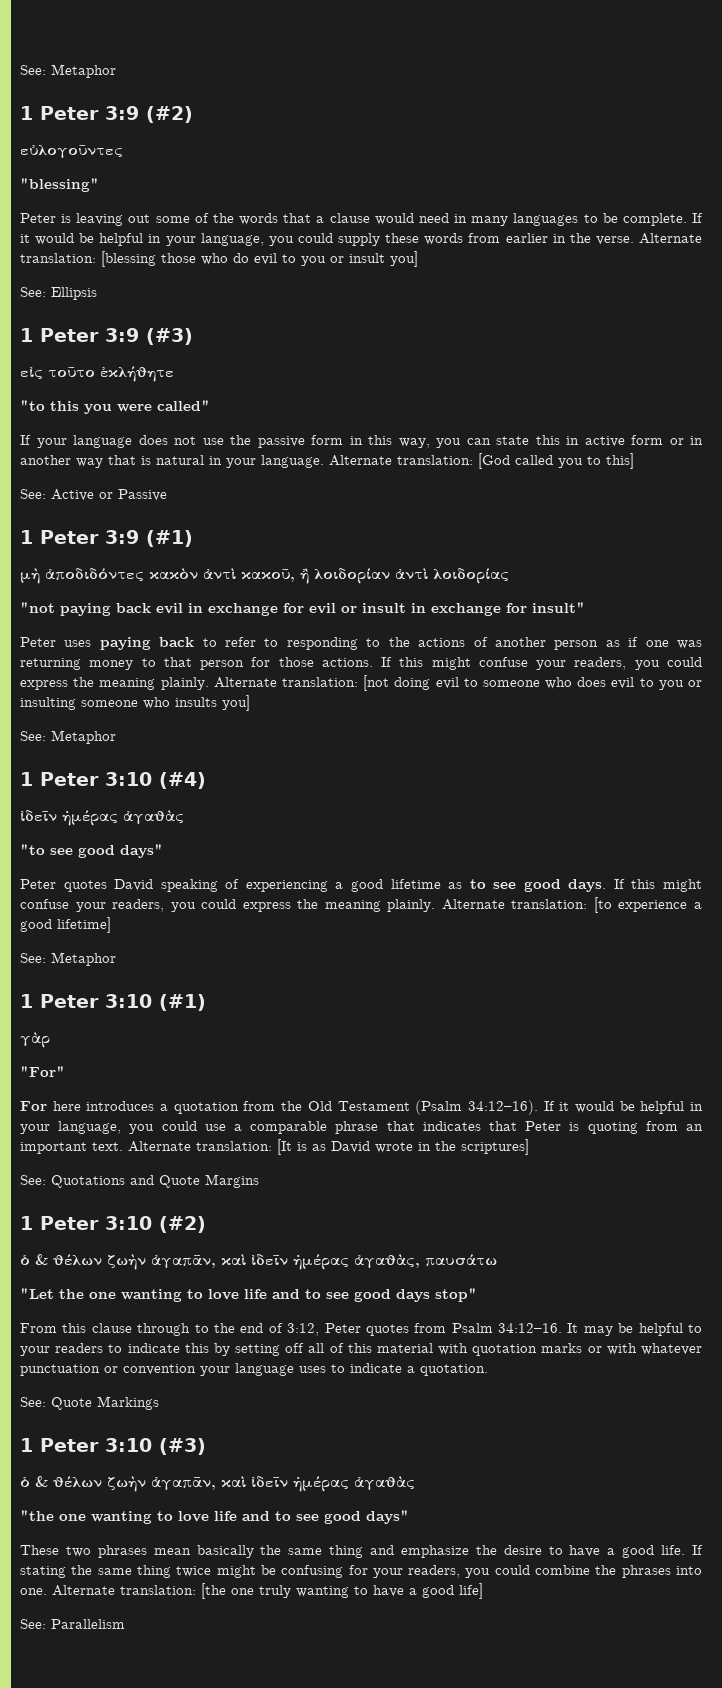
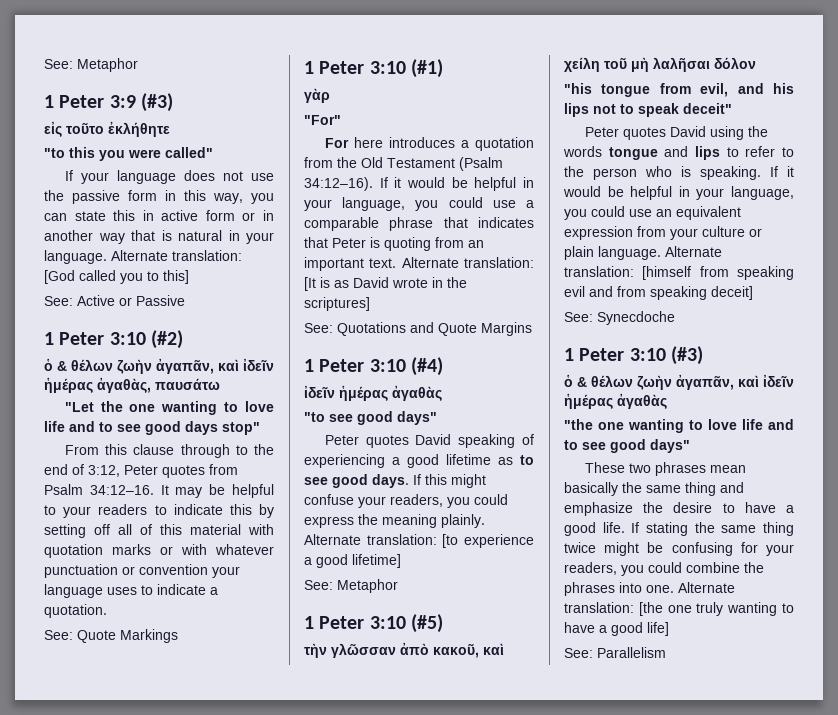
[20,64,116,78] [20,106,193,123] [20,144,123,158] [20,178,99,192] [20,213,703,226] [20,233,703,246] [20,251,418,267] [20,287,97,300] See: Metaphor // 1 Peter 3:9 (#2) // εὐλογοῦντες // "blessing" // Peter is leaving out some of the words that a clause would need in many languages to be complete. If it would be helpful in your language, you could supply these words from earlier in the verse. Alternate translation: [blessing those who do evil to you or insult you] // See: Ellipsis -> [44,58,138,72] See: Metaphor
[20,530,193,547] [20,568,509,584] [20,602,585,616] [20,637,702,650] [20,657,702,670] [20,675,702,691] [20,695,250,711] [20,730,116,744] [20,772,206,789] [20,810,184,826] [20,844,163,858] [20,879,702,892] [20,897,703,913] [20,917,111,933] [20,952,116,966] [20,994,206,1011] [20,1032,50,1048] [20,1066,65,1077] [20,1100,703,1115] [20,1121,703,1134] [20,1139,529,1155] [20,1174,259,1188] // 1 Peter 3:9 (#1) // μὴ ἀποδιδόντες κακὸν ἀντὶ κακοῦ, ἢ λοιδορίαν ἀντὶ λοιδορίας // "not paying back evil in exchange for evil or insult in exchange for insult" // Peter uses paying back to refer to responding to the actions of another person as if one was returning money to that person for those actions. If this might confuse your readers, you could express the meaning plainly. Alternate translation: [not doing evil to someone who does evil to you or insulting someone who insults you] // See: Metaphor // 1 Peter 3:10 (#4) // ἰδεῖν ἡμέρας ἀγαθὰς // "to see good days" // Peter quotes David speaking of experiencing a good lifetime as to see good days. If this might confuse your readers, you could express the meaning plainly. Alternate translation: [to experience a good lifetime] // See: Metaphor // 1 Peter 3:10 (#1) // γὰρ // "For" // For here introduces a quotation from the Old Testament (Psalm 34:12–16). If it would be helpful in your language, you could use a comparable phrase that indicates that Peter is quoting from an important text. Alternate translation: [It is as David wrote in the scriptures] // See: Quotations and Quote Margins -> (185, 300) none
(159, 1403) none -> [304,59,444,78] [304,88,330,103] [304,115,341,125] [324,137,534,151] [304,157,503,171] [304,177,534,191] [304,197,534,211] [304,217,534,231] [304,237,484,251] [304,257,534,271] [304,277,467,291] [304,297,370,311] [304,322,532,336] [304,357,444,376] [304,385,442,401] [304,411,437,425] [324,434,534,448] [304,454,534,468] [304,474,486,488] [304,494,508,508] [304,514,485,528] [304,534,534,548] [304,554,401,568] [304,579,398,593] [304,614,444,633] [304,642,504,658] [564,57,756,72] [564,83,794,97] [564,103,732,117] [584,126,768,140] [563,146,794,160] [564,166,794,180] [563,186,794,200] [564,206,741,220] [564,226,762,240] [564,246,722,260] [564,266,794,280] [564,286,753,300] [564,311,675,325] // 1 Peter 3:10 (#1) // γὰρ // "For" // For here introduces a quotation from the Old Testament (Psalm 34:12–16). If it would be helpful in your language, you could use a comparable phrase that indicates that Peter is quoting from an important text. Alternate translation: [It is as David wrote in the scriptures] // See: Quotations and Quote Margins // 1 Peter 3:10 (#4) // ἰδεῖν ἡμέρας ἀγαθὰς // "to see good days" // Peter quotes David speaking of experiencing a good lifetime as to see good days. If this might confuse your readers, you could express the meaning plainly. Alternate translation: [to experience a good lifetime] // See: Metaphor // 1 Peter 3:10 (#5) // τὴν γλῶσσαν ἀπὸ κακοῦ, καὶ χείλη τοῦ μὴ λαλῆσαι δόλον // "his tongue from evil, and his lips not to speak deceit" // Peter quotes David using the words tongue and lips to refer to the person who is speaking. If it would be helpful in your language, you could use an equivalent expression from your culture or plain language. Alternate translation: [himself from speaking evil and from speaking deceit] // See: Synecdoche

